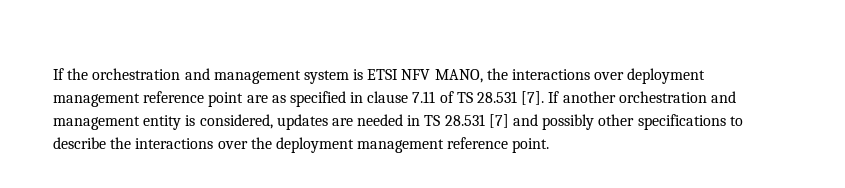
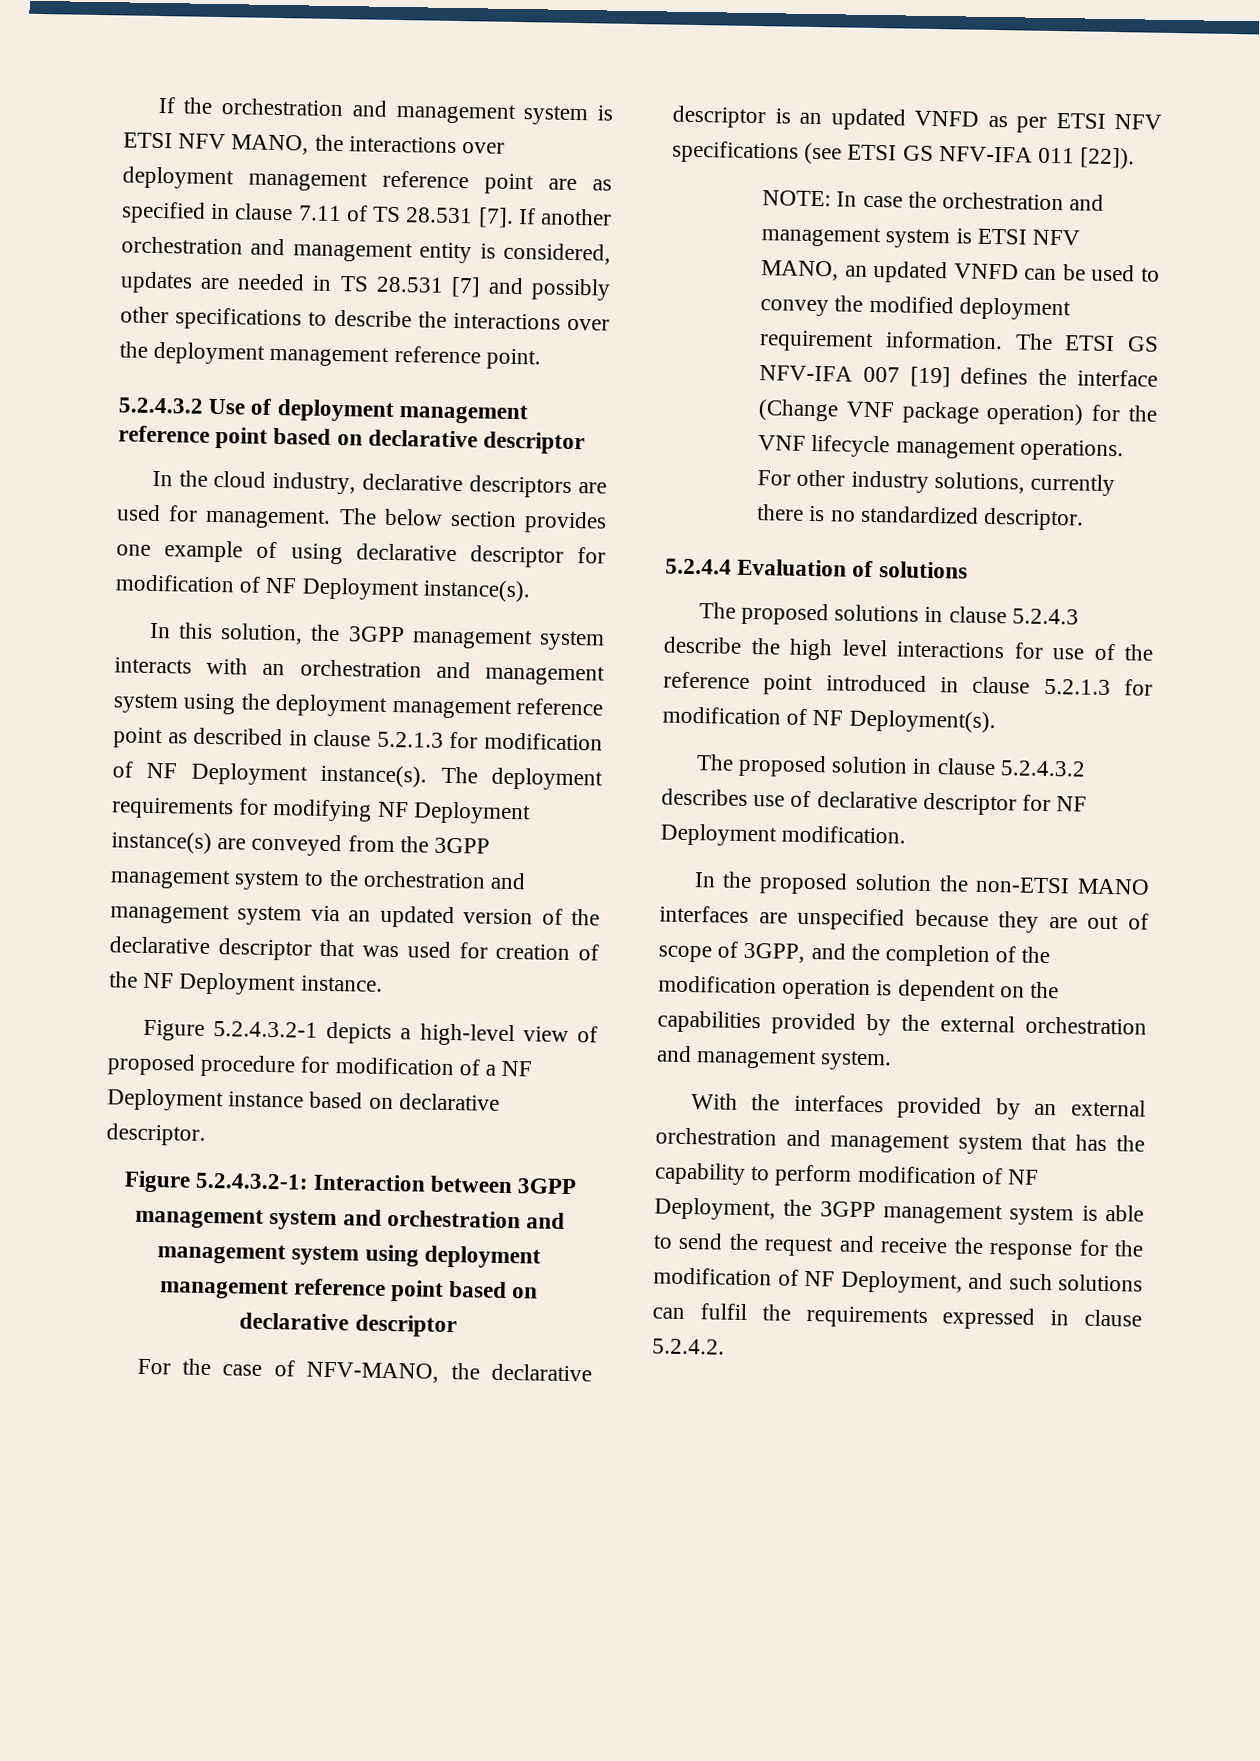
(550, 145) none -> [118,397,528,425] [118,425,586,455] [151,470,607,498] [116,504,607,534] [116,540,606,568] [115,574,530,603] [148,622,605,651] [114,657,605,686] [113,693,604,719] [113,727,603,751] [112,761,603,791] [111,797,531,825] [111,831,491,857] [110,868,527,891] [110,903,600,929] [109,936,599,961] [109,971,383,996] [142,1019,598,1047] [107,1053,533,1078] [107,1088,500,1112] [106,1123,206,1146] [123,1170,577,1195] [135,1207,565,1231] [157,1243,541,1269] [158,1278,539,1302] [239,1312,457,1338] [136,1358,592,1383] [672,105,1162,133] [672,140,1136,170] [762,190,1105,211] [761,226,1081,249] [761,260,1160,284] [760,295,1071,321] [759,330,1159,353] [759,365,1158,388] [758,399,1158,426] [758,434,1124,462] [757,469,1116,497] [757,504,1085,531] [665,558,968,579] [698,602,1079,626] [663,636,1154,661] [663,671,1153,696] [662,706,996,734] [695,754,1086,778] [661,788,1088,816] [660,823,907,847] [693,871,1150,895] [659,905,1149,933] [658,941,1051,968] [658,975,1060,1003] [657,1010,1147,1036] [656,1045,893,1071] [690,1093,1146,1120] [655,1127,1145,1155] [654,1162,1040,1187] [654,1197,1144,1226] [653,1232,1144,1261] [653,1267,1143,1294] [652,1303,1142,1330] [652,1338,725,1355] // 5.2.4.3.2 Use of deployment management reference point based on declarative descriptor // In the cloud industry, declarative descriptors are used for management. The below section provides one example of using declarative descriptor for modification of NF Deployment instance(s). // In this solution, the 3GPP management system interacts with an orchestration and management system using the deployment management reference point as described in clause 5.2.1.3 for modification of NF Deployment instance(s). The deployment requirements for modifying NF Deployment instance(s) are conveyed from the 3GPP management system to the orchestration and management system via an updated version of the declarative descriptor that was used for creation of the NF Deployment instance. // Figure 5.2.4.3.2-1 depicts a high-level view of proposed procedure for modification of a NF Deployment instance based on declarative descriptor. // Figure 5.2.4.3.2-1: Interaction between 3GPP management system and orchestration and management system using deployment management reference point based on declarative descriptor // For the case of NFV-MANO, the declarative descriptor is an updated VNFD as per ETSI NFV specifications (see ETSI GS NFV-IFA 011 [22]). // NOTE: In case the orchestration and management system is ETSI NFV MANO, an updated VNFD can be used to convey the modified deployment requirement information. The ETSI GS NFV-IFA 007 [19] defines the interface (Change VNF package operation) for the VNF lifecycle management operations. For other industry solutions, currently there is no standardized descriptor. // 5.2.4.4 Evaluation of solutions // The proposed solutions in clause 5.2.4.3 describe the high level interactions for use of the reference point introduced in clause 5.2.1.3 for modification of NF Deployment(s). // The proposed solution in clause 5.2.4.3.2 describes use of declarative descriptor for NF Deployment modification. // In the proposed solution the non-ETSI MANO interfaces are unspecified because they are out of scope of 3GPP, and the completion of the modification operation is dependent on the capabilities provided by the external orchestration and management system. // With the interfaces provided by an external orchestration and management system that has the capability to perform modification of NF Deployment, the 3GPP management system is able to send the request and receive the response for the modification of NF Deployment, and such solutions can fulfil the requirements expressed in clause 5.2.4.2.

